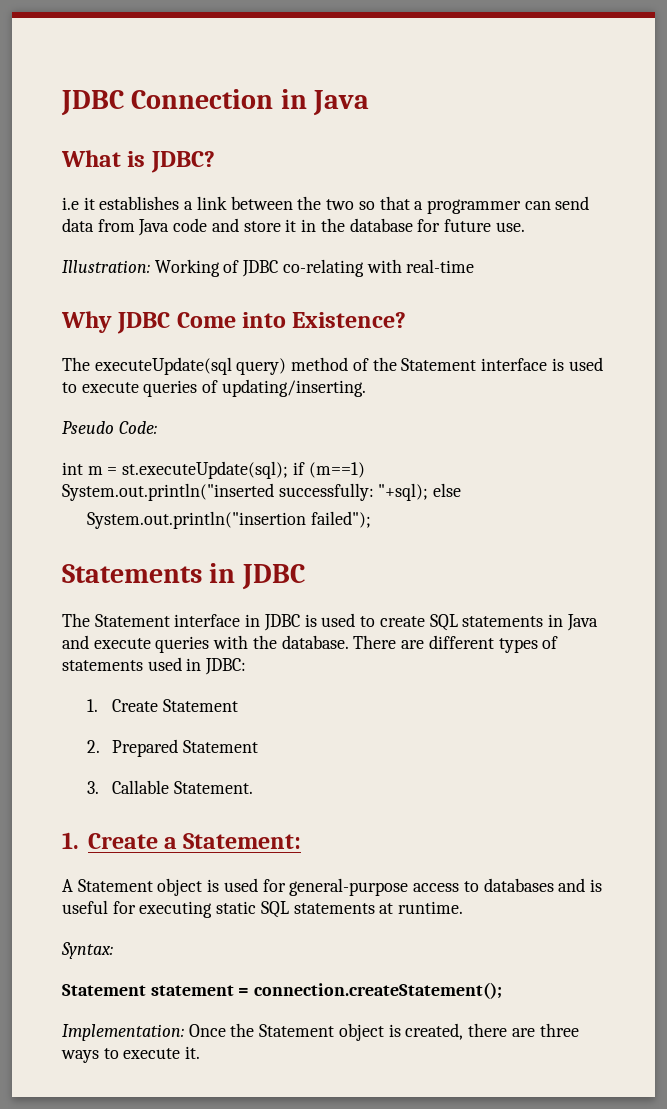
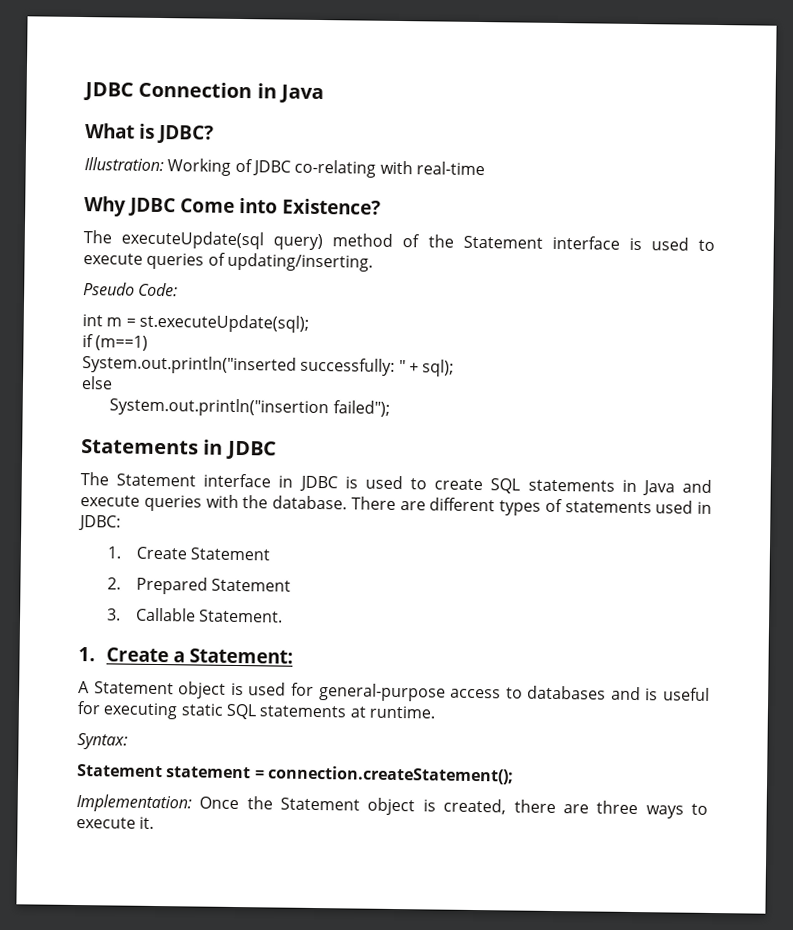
[62,196,590,214] [62,218,525,236] // i.e it establishes a link between the two so that a programmer can send data from Java code and store it in the database for future use. -> (214, 134) none
(289, 470) none -> (309, 323) //
[378,483,429,501] "+sql); -> [398,359,455,377] " + sql); //

